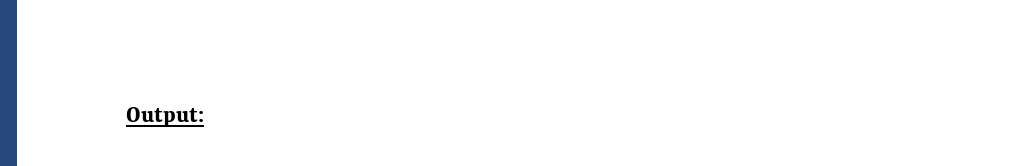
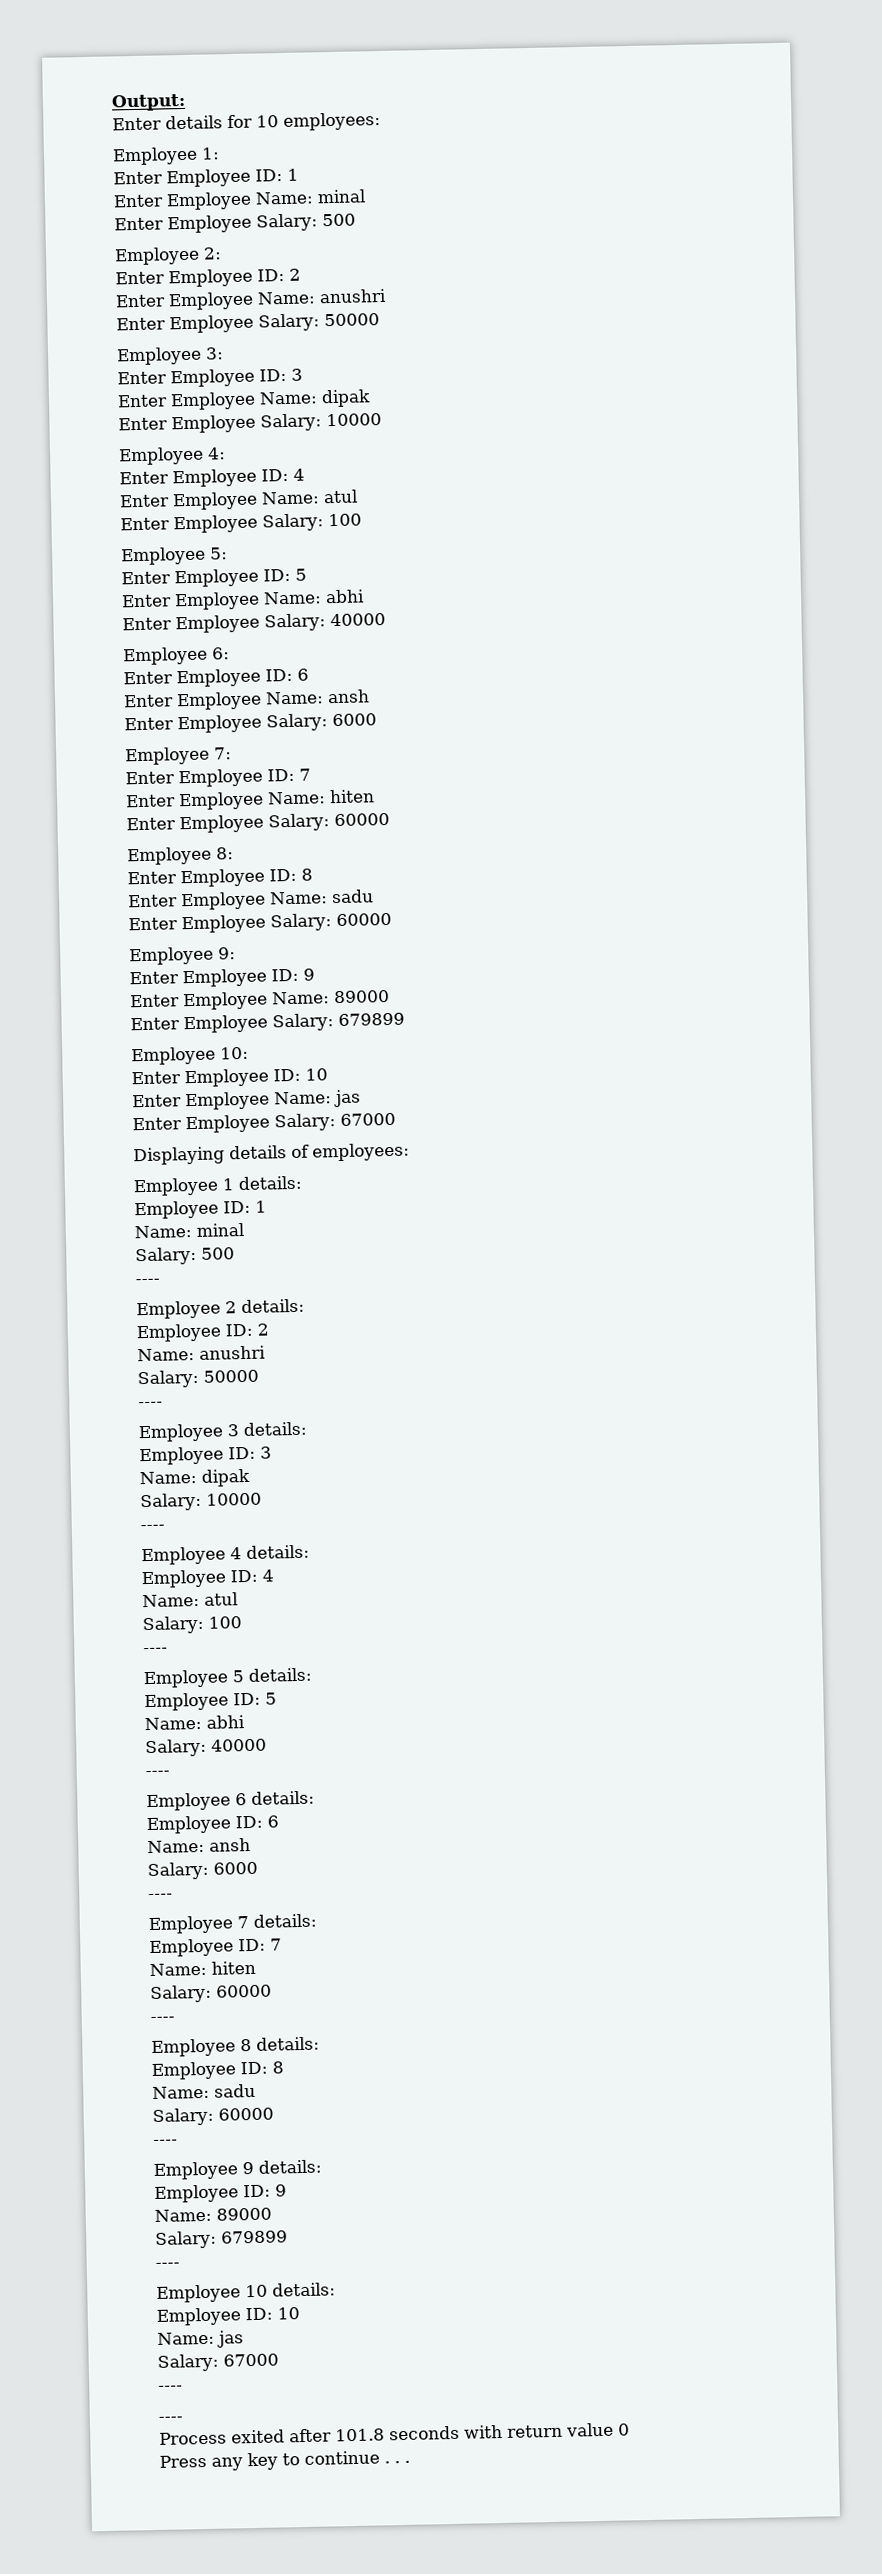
(204, 117) none -> [112,111,381,131] [112,146,220,166] [113,168,299,188] [113,189,366,211] [114,213,356,234] [114,246,222,266] [115,268,301,288] [115,288,387,311] [116,313,380,334] [116,346,224,366] [117,368,303,388] [117,389,371,411] [118,413,382,434] [118,446,226,466] [119,468,305,488] [119,489,358,511] [120,513,362,534] [120,546,228,566] [121,568,307,588] [121,589,365,611] [122,612,386,634] [123,646,230,666] [123,668,309,688] [123,689,370,711] [124,713,377,734] [125,746,232,766] [125,768,311,788] [125,789,375,811] [126,812,390,834] [127,846,234,866] [127,868,313,888] [128,889,374,911] [128,912,392,934] [129,946,236,966] [129,968,315,988] [130,989,390,1011] [130,1012,405,1034] [131,1046,249,1066] [131,1068,328,1088] [132,1089,361,1111] [132,1112,396,1134] [133,1142,410,1166] [133,1175,302,1197] [134,1200,267,1220] [134,1222,244,1239] [135,1246,235,1266] [135,1278,160,1285] [136,1298,305,1320] [136,1323,269,1343] [137,1345,266,1362] [137,1369,259,1389] [138,1401,163,1408] [138,1421,307,1443] [139,1446,272,1466] [139,1468,250,1487] [140,1492,262,1512] [140,1524,165,1531] [141,1544,310,1566] [141,1569,274,1589] [142,1592,238,1608] [142,1615,242,1635] [143,1647,168,1654] [143,1667,312,1689] [144,1692,277,1712] [144,1715,245,1731] [145,1738,267,1758] [145,1770,170,1777] [146,1790,315,1812] [146,1815,279,1835] [147,1837,251,1854] [147,1861,258,1881] [148,1893,173,1900] [148,1913,317,1935] [149,1938,282,1958] [149,1960,256,1977] [150,1984,272,2004] [150,2016,175,2023] [151,2036,320,2058] [151,2061,284,2081] [152,2083,256,2100] [152,2107,274,2127] [153,2139,178,2145] [153,2159,322,2180] [154,2184,287,2203] [154,2207,272,2222] [155,2230,288,2249] [155,2262,180,2268] [156,2282,336,2303] [156,2307,300,2326] [157,2330,244,2348] [157,2353,279,2372] [158,2385,183,2391] [158,2416,183,2422] [159,2422,630,2445] [159,2450,410,2471] // Enter details for 10 employees: // Employee 1: // Enter Employee ID: 1 // Enter Employee Name: minal // Enter Employee Salary: 500 // Employee 2: // Enter Employee ID: 2 // Enter Employee Name: anushri // Enter Employee Salary: 50000 // Employee 3: // Enter Employee ID: 3 // Enter Employee Name: dipak // Enter Employee Salary: 10000 // Employee 4: // Enter Employee ID: 4 // Enter Employee Name: atul // Enter Employee Salary: 100 // Employee 5: // Enter Employee ID: 5 // Enter Employee Name: abhi // Enter Employee Salary: 40000 // Employee 6: // Enter Employee ID: 6 // Enter Employee Name: ansh // Enter Employee Salary: 6000 // Employee 7: // Enter Employee ID: 7 // Enter Employee Name: hiten // Enter Employee Salary: 60000 // Employee 8: // Enter Employee ID: 8 // Enter Employee Name: sadu // Enter Employee Salary: 60000 // Employee 9: // Enter Employee ID: 9 // Enter Employee Name: 89000 // Enter Employee Salary: 679899 // Employee 10: // Enter Employee ID: 10 // Enter Employee Name: jas // Enter Employee Salary: 67000 // Displaying details of employees: // Employee 1 details: // Employee ID: 1 // Name: minal // Salary: 500 // ---- // Employee 2 details: // Employee ID: 2 // Name: anushri // Salary: 50000 // ---- // Employee 3 details: // Employee ID: 3 // Name: dipak // Salary: 10000 // ---- // Employee 4 details: // Employee ID: 4 // Name: atul // Salary: 100 // ---- // Employee 5 details: // Employee ID: 5 // Name: abhi // Salary: 40000 // ---- // Employee 6 details: // Employee ID: 6 // Name: ansh // Salary: 6000 // ---- // Employee 7 details: // Employee ID: 7 // Name: hiten // Salary: 60000 // ---- // Employee 8 details: // Employee ID: 8 // Name: sadu // Salary: 60000 // ---- // Employee 9 details: // Employee ID: 9 // Name: 89000 // Salary: 679899 // ---- // Employee 10 details: // Employee ID: 10 // Name: jas // Salary: 67000 // ---- // ---- // Process exited after 101.8 seconds with return value 0 // Press any key to continue . . .

